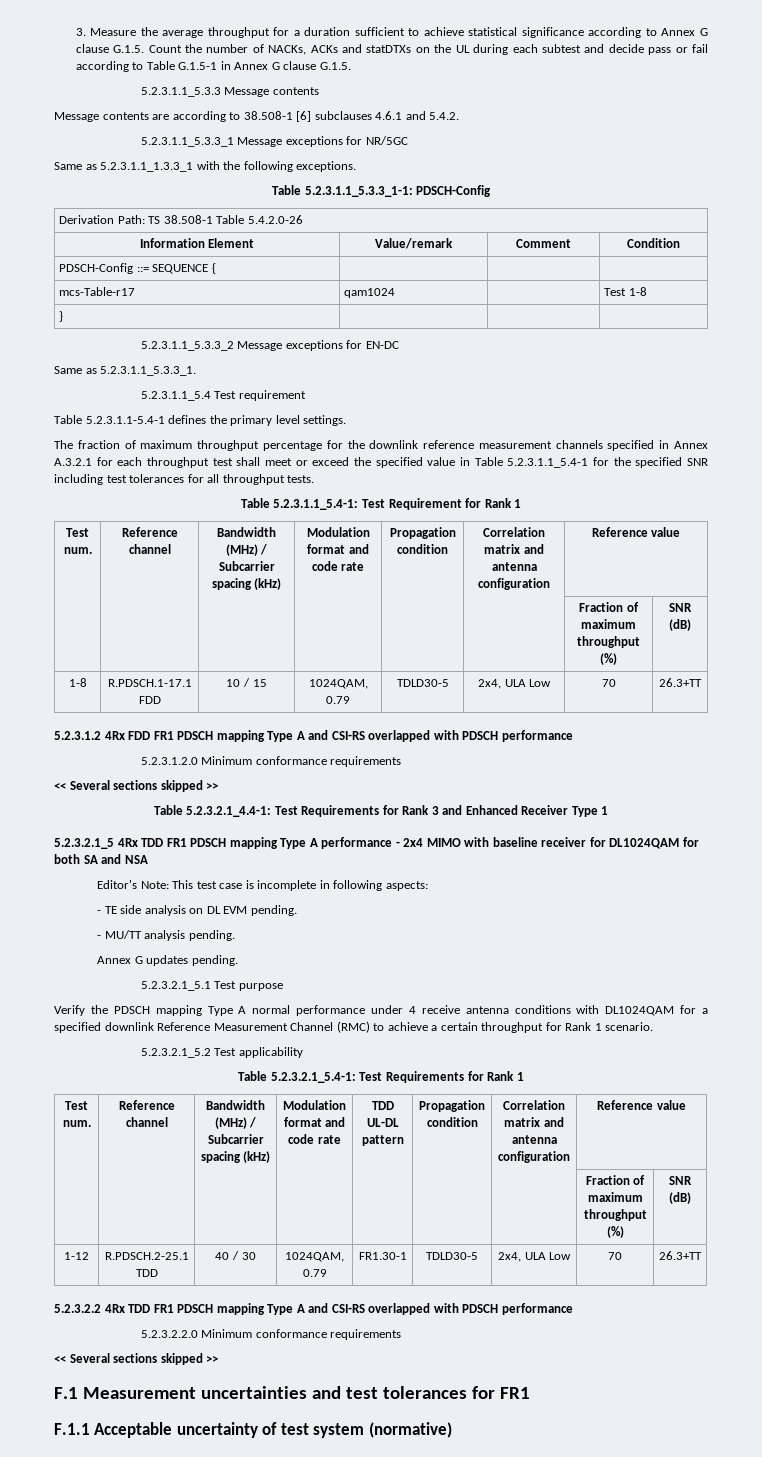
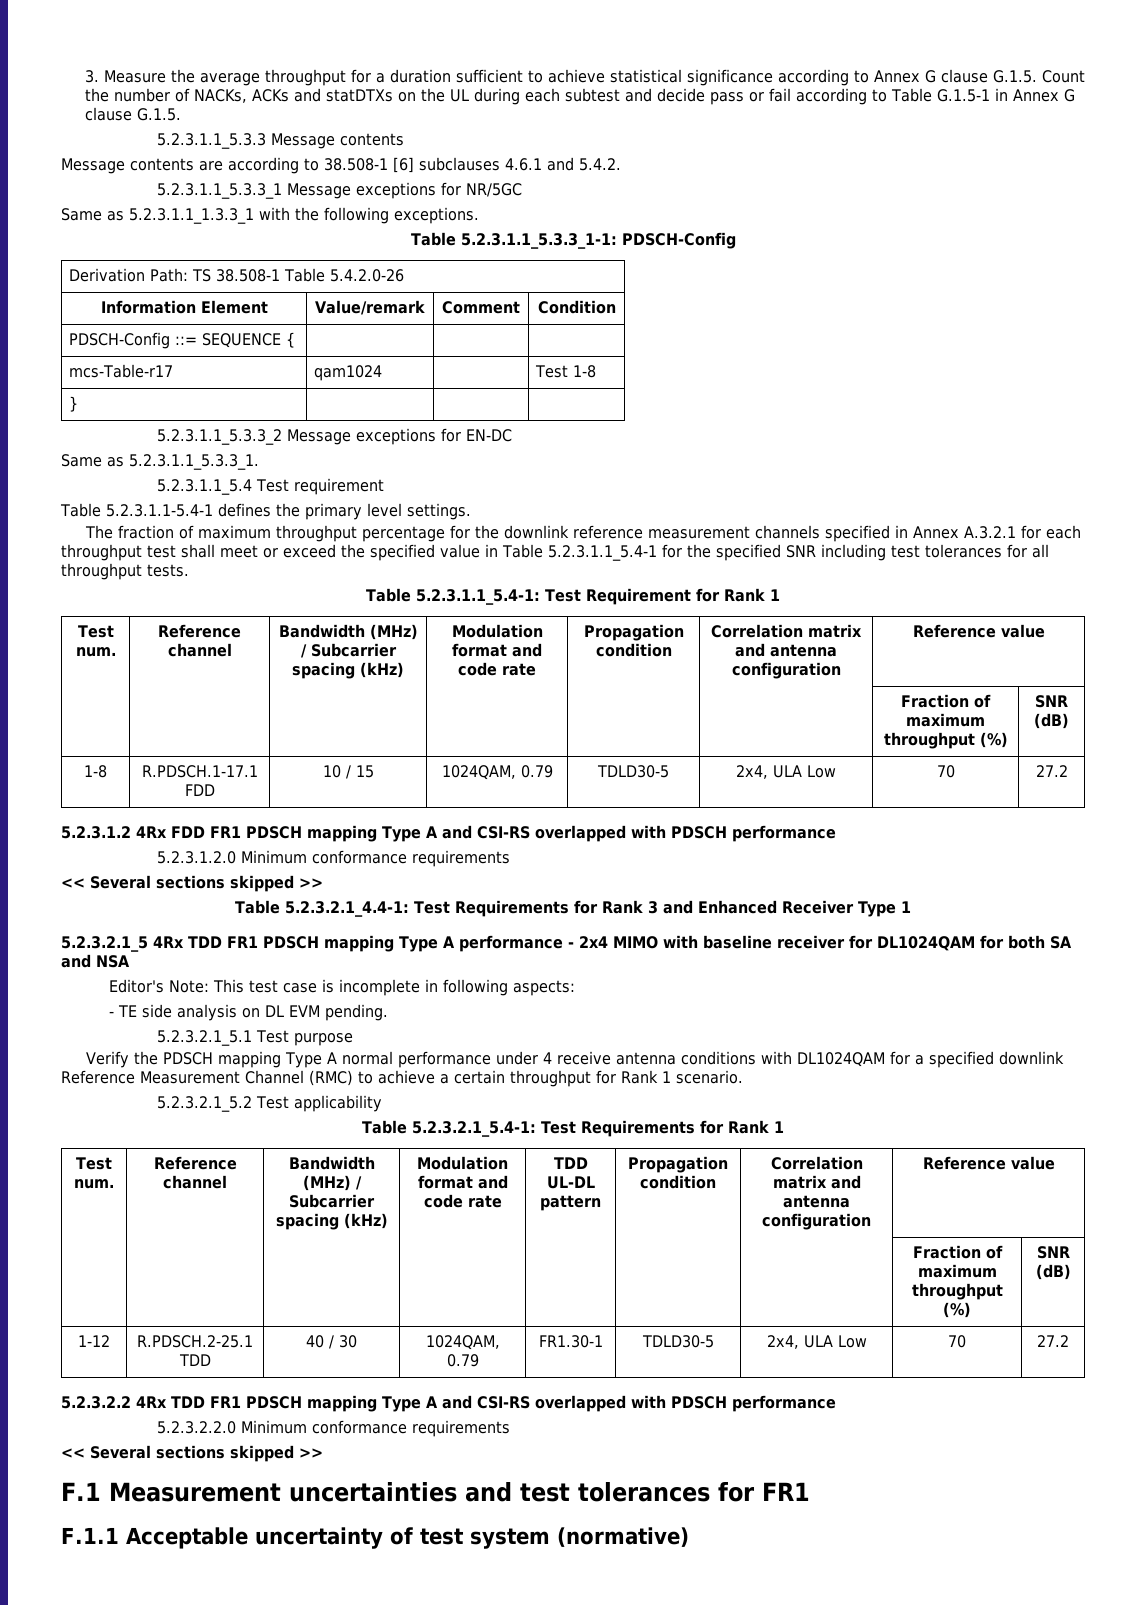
[659,678,702,687] 26.3+TT -> [1035,765,1068,777] 27.2
[97,930,235,941] [97,955,238,966] // - MU/TT analysis pending. // Annex G updates pending. -> (388, 1012) none
[659,1251,702,1260] 26.3+TT -> [1037,1335,1069,1347] 27.2

